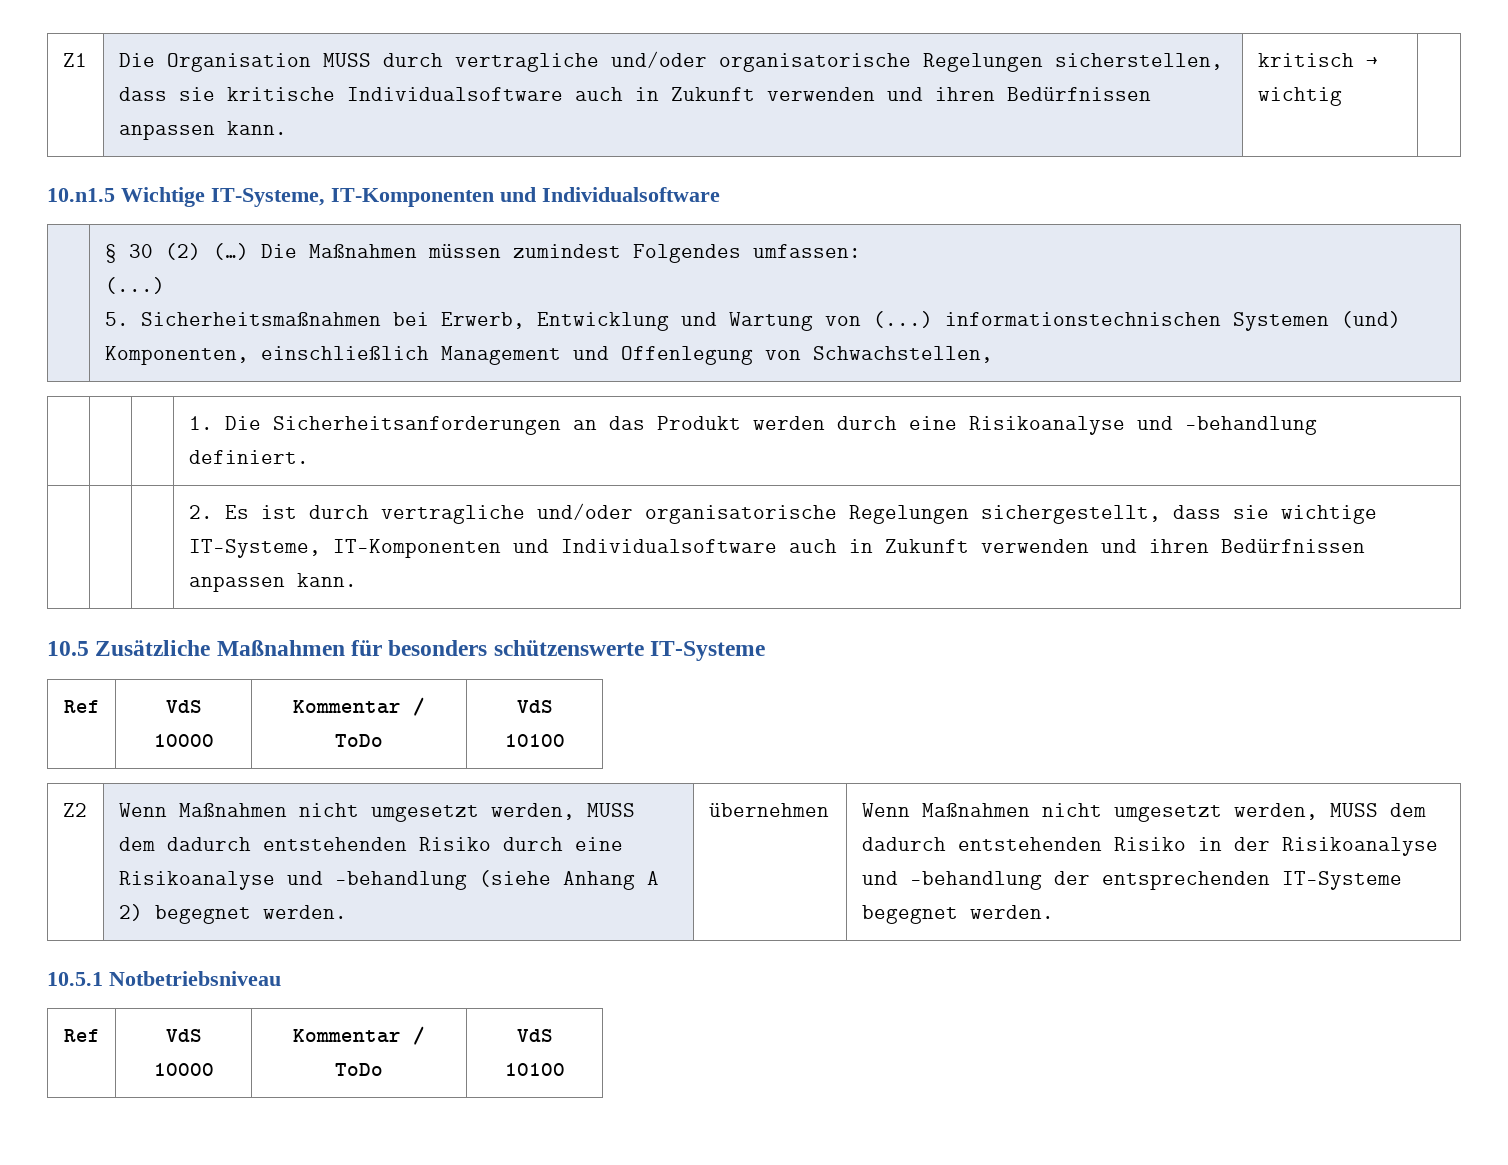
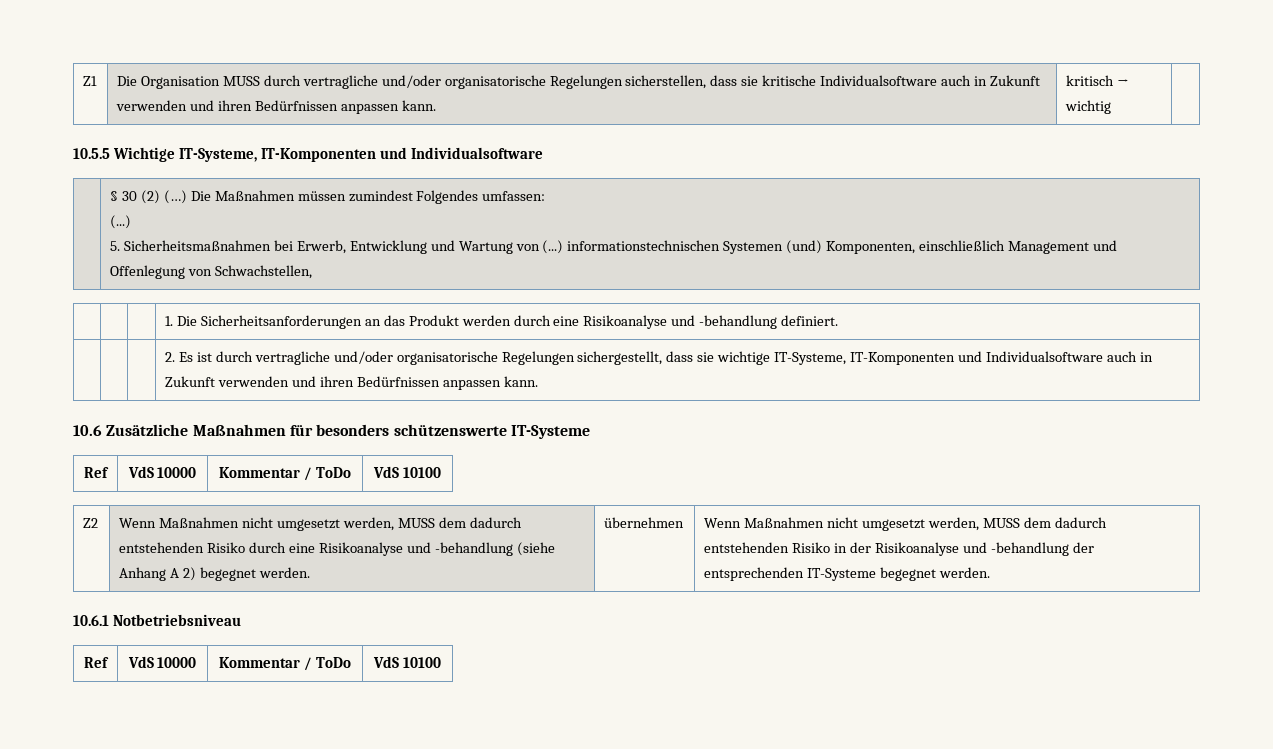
[47,188,115,202] 10.n1.5 -> [73,148,110,159] 10.5.5
[47,641,89,656] 10.5 -> [73,425,102,436] 10.6
[47,972,103,986] 10.5.1 -> [73,615,109,626] 10.6.1

